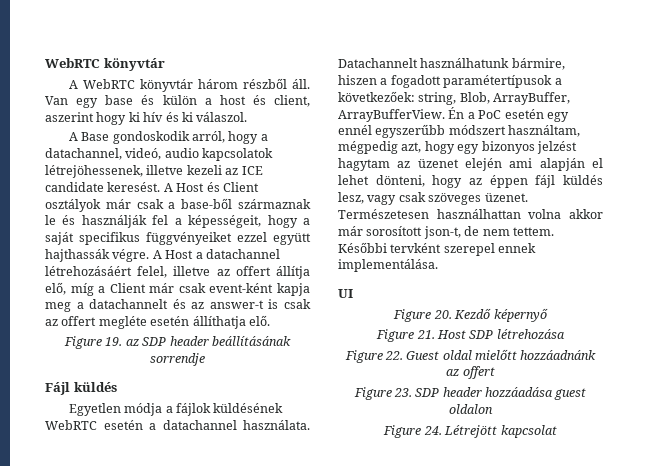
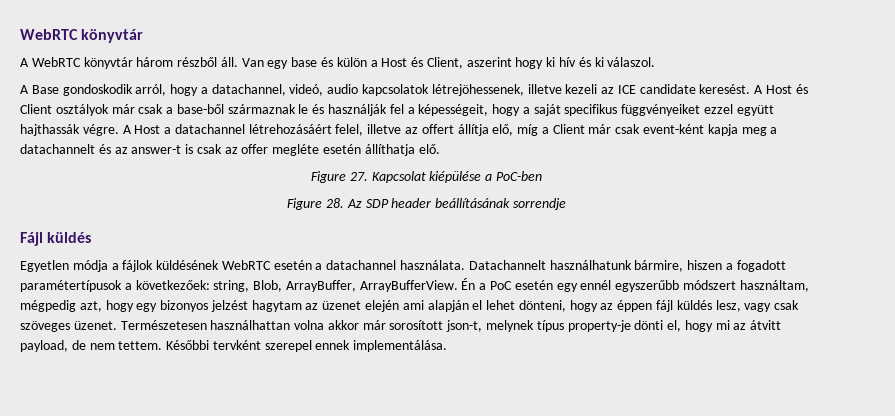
[219,95,310,107] host és client, -> [381,57,463,69] Host és Client,
[61,316,97,326] offert -> [241,144,269,154] offer
[105,337,139,346] 19. az -> [349,171,542,183] [287,198,362,210] 27. Kapcsolat kiépülése a PoC-ben // Figure 28. Az
(461, 232) none -> [486,320,782,332] [20,340,68,352] melynek típus property-je dönti el, hogy mi az átvitt payload,
[338,289,353,298] [393,308,548,322] [376,329,565,342] [344,349,597,363] [446,366,495,379] [353,387,587,400] [449,404,493,414] [383,425,557,438] // UI // Figure 20. Kezdő képernyő // Figure 21. Host SDP létrehozása // Figure 22. Guest oldal mielőtt hozzáadnánk az offert // Figure 23. SDP header hozzáadása guest oldalon // Figure 24. Létrejött kapcsolat -> (448, 346) none

